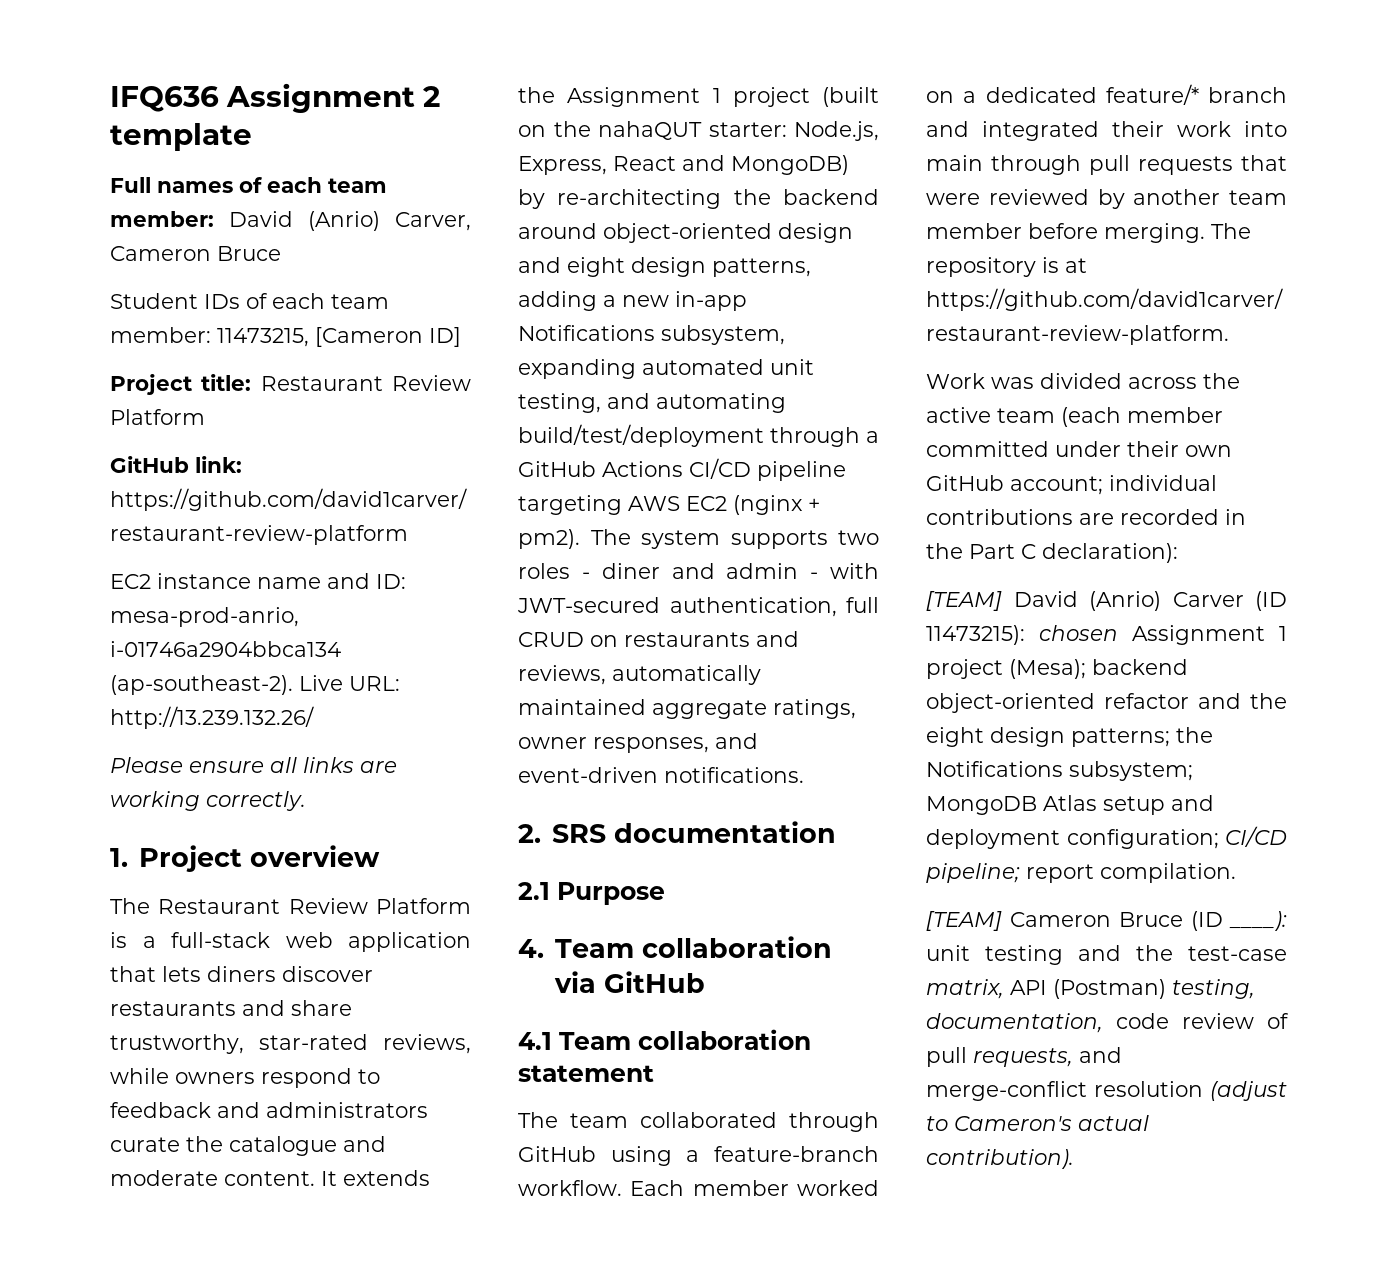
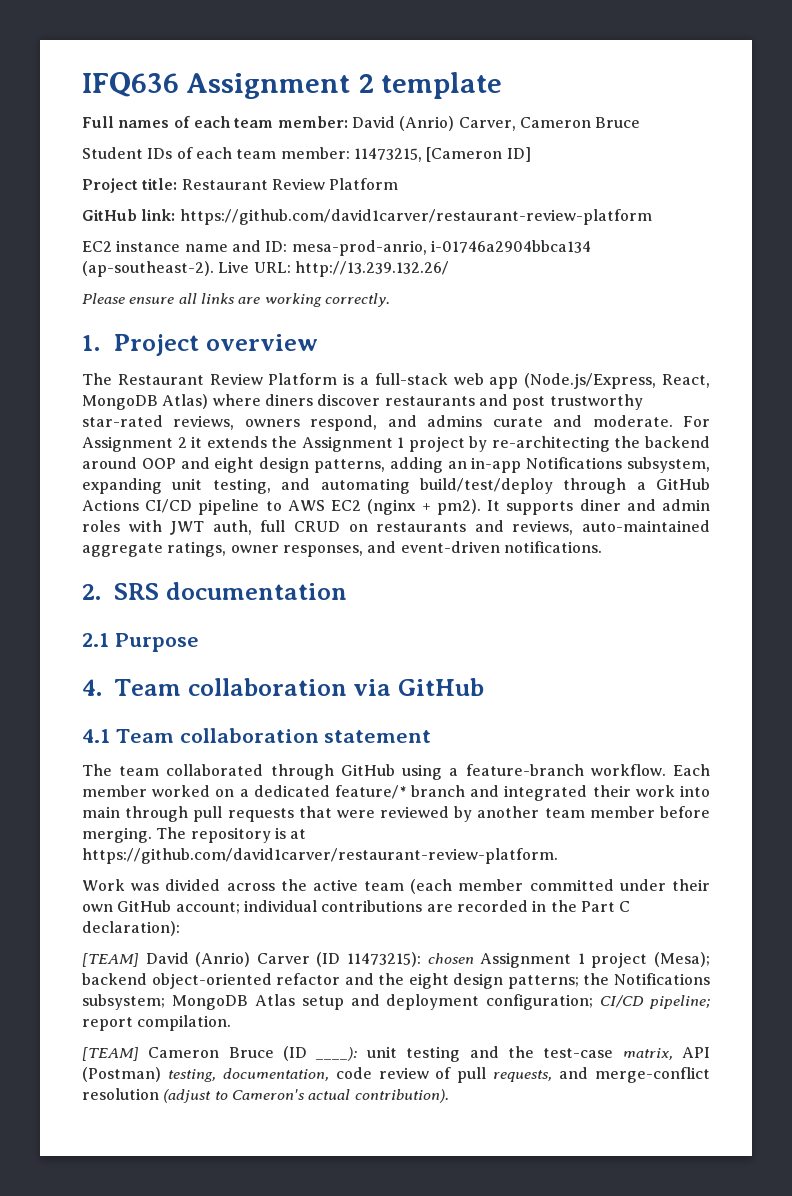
[348,932,471,952] [110,966,373,982] [110,1000,352,1016] [110,1034,471,1054] [110,1068,380,1088] [110,1102,428,1118] [110,1136,386,1156] [110,1170,337,1186] application that lets diners discover restaurants and share trustworthy, star-rated reviews, while owners respond to feedback and administrators curate the catalogue and moderate content. It -> [489,373,710,389] [82,394,643,410] [82,415,711,431] [82,436,203,452] app (Node.js/Express, React, MongoDB Atlas) where diners discover restaurants and post trustworthy star-rated reviews, owners respond, and admins curate and moderate. For Assignment 2 it
[822,87,879,107] [518,121,879,141] [518,155,849,175] (built on the nahaQUT starter: Node.js, Express, React and MongoDB) -> (465, 444) none
[603,223,853,243] object-oriented design -> [141,458,176,469] OOP
[603,295,669,307] a new -> [447,461,467,469] an
[642,359,764,375] automated -> (162, 486) none
[518,424,764,447] build/test/deployment -> [419,478,553,494] build/test/deploy
[518,495,622,515] targeting -> [265,501,282,511] to
[590,529,879,549] [518,563,879,579] [517,597,837,617] The system supports two roles - diner and admin - with JWT-secured authentication, -> [487,499,710,515] [82,520,252,535] It supports diner and admin roles with JWT auth,
[612,665,761,685] [518,699,646,715] automatically maintained -> [582,520,711,532] auto-maintained

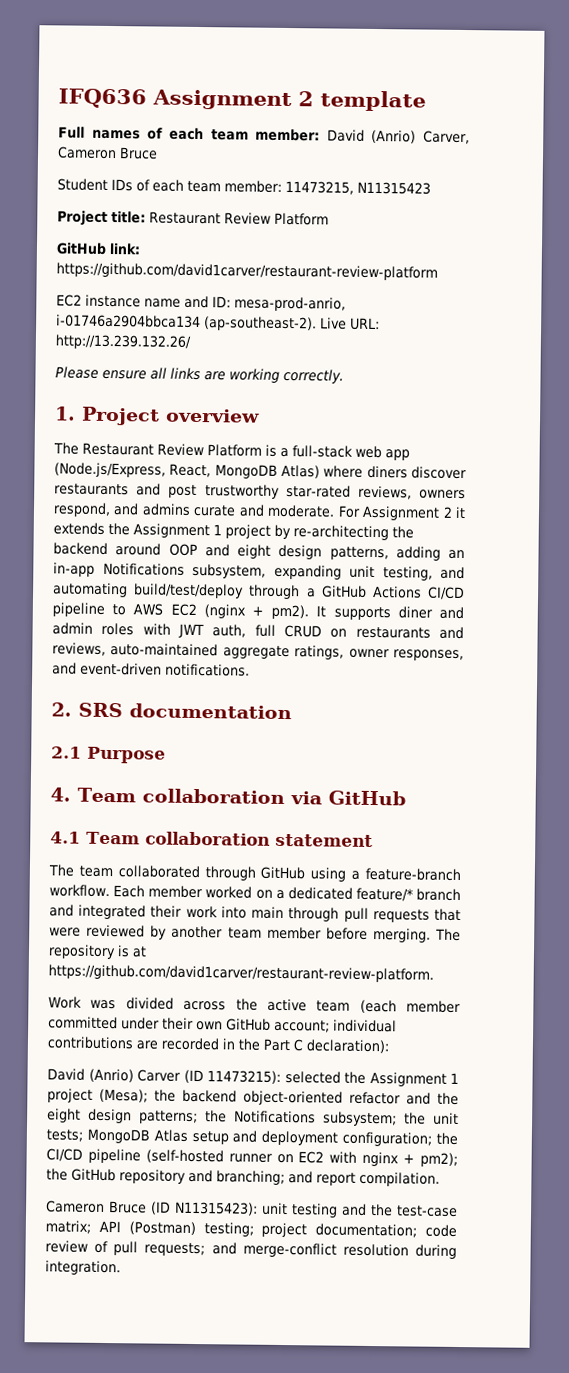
[426,147,531,162] [Cameron ID] -> [357,181,431,195] N11315423
[82,953,139,967] [TEAM] -> (389, 1046) none
[427,953,474,964] chosen -> [284,1071,366,1084] selected the
(711, 959) none -> [154,1089,176,1102] the
(165, 1002) none -> [404,1112,459,1125] [46,1129,83,1142] the unit tests;
[600,995,710,1009] CI/CD pipeline; -> [436,1132,458,1145] [46,1148,459,1168] [46,1168,313,1186] the CI/CD pipeline (self-hosted runner on EC2 with nginx + pm2); the GitHub repository and branching; and
[82,1047,139,1061] [TEAM] -> (440, 1179) none
[315,1047,358,1061] ____): -> [174,1201,258,1216] N11315423):
[622,1048,673,1060] matrix, -> [45,1220,91,1234] matrix;
[167,1068,329,1082] testing, documentation, -> [203,1222,418,1238] testing; project documentation;
[493,1070,553,1082] requests, -> [144,1242,206,1257] requests;
[163,1089,449,1103] (adjust to Cameron's actual contribution). -> [415,1244,457,1259] [45,1260,121,1276] during integration.

